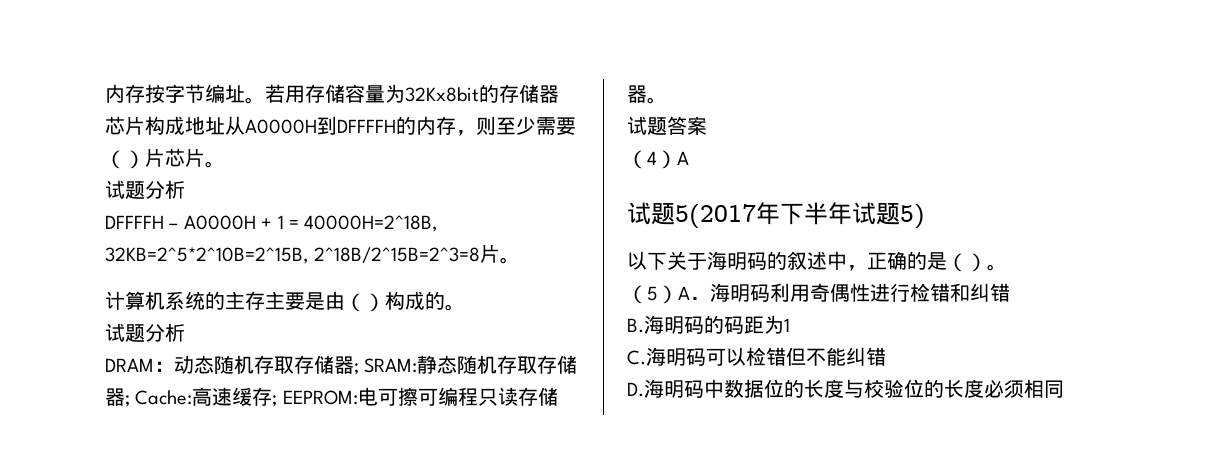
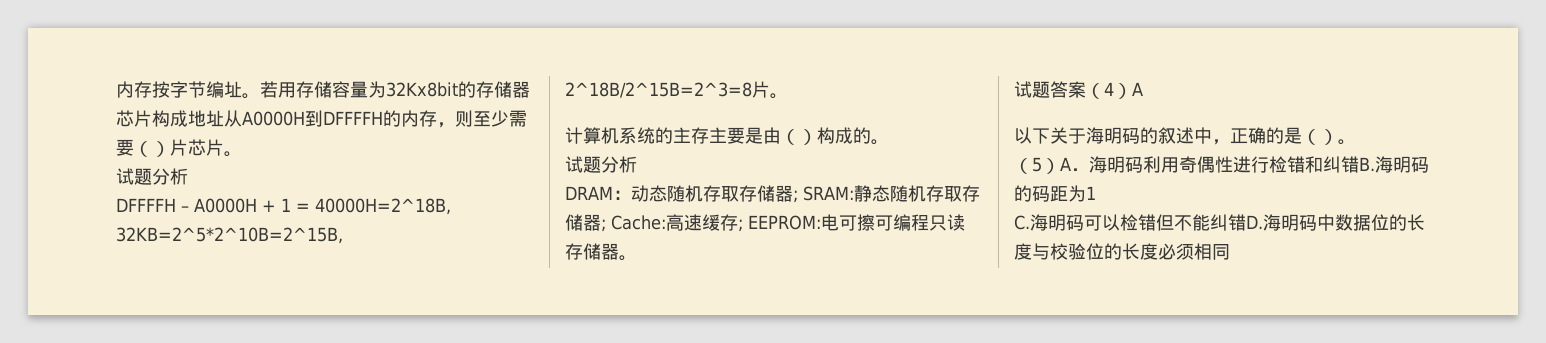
(707, 125) // -> (1086, 89) none
[627,202,925,229] // 试题5(2017年下半年试题5) -> (1143, 89) none
(1010, 292) // -> (1359, 164) none
(886, 356) // -> (1246, 222) none

